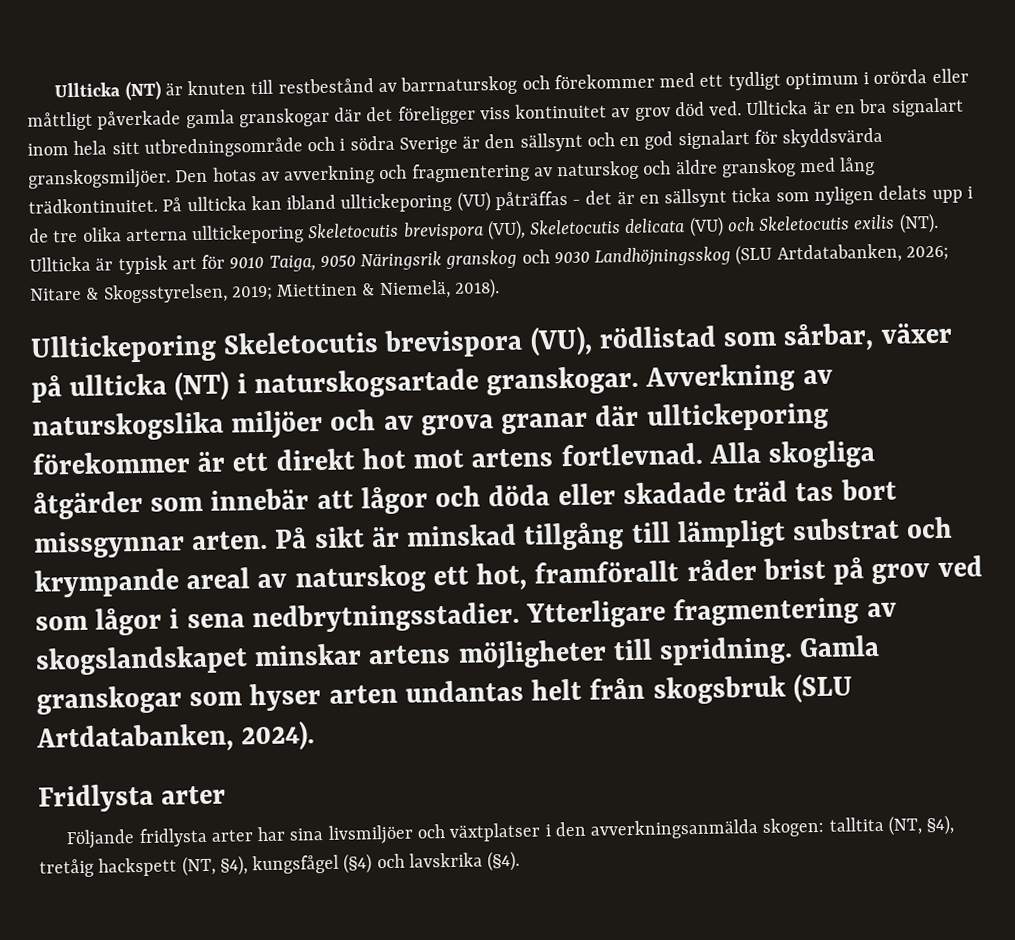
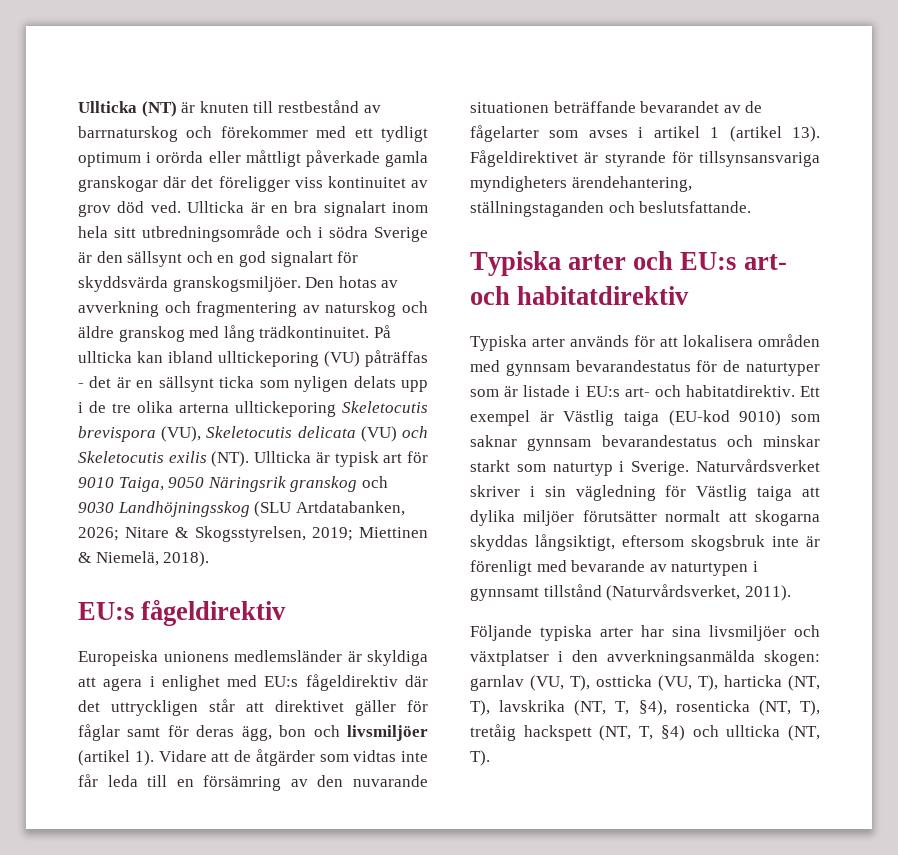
[30,322,952,364] [31,363,833,403] [32,401,829,442] [32,440,877,475] [33,478,897,520] [33,516,954,559] [34,555,983,598] [35,596,897,636] [35,634,881,676] [36,673,853,715] [36,721,316,754] [38,783,227,813] Ulltickeporing Skeletocutis brevispora (VU), rödlistad som sårbar, växer på ullticka (NT) i naturskogsartade granskogar. Avverkning av naturskogslika miljöer och av grova granar där ulltickeporing förekommer är ett direkt hot mot artens fortlevnad. Alla skogliga åtgärder som innebär att lågor och döda eller skadade träd tas bort missgynnar arten. På sikt är minskad tillgång till lämpligt substrat och krympande areal av naturskog ett hot, framförallt råder brist på grov ved som lågor i sena nedbrytningsstadier. Ytterligare fragmentering av skogslandskapet minskar artens möjligheter till spridning. Gamla granskogar som hyser arten undantas helt från skogsbruk (SLU Artdatabanken, 2024). // Fridlysta arter -> [78,599,287,626] [78,650,428,666] [78,674,428,691] [78,699,428,716] [78,724,428,741] [78,749,428,766] [78,774,428,791] [470,101,763,113] [470,125,820,142] [470,150,820,167] [470,176,692,192] [470,201,752,217] [470,251,787,276] [470,286,690,305] [470,334,820,351] [470,360,820,376] [470,385,820,397] [470,410,820,426] [470,435,820,451] [470,459,820,476] [470,485,820,501] [470,510,820,526] [470,534,820,551] [470,560,758,576] [470,584,791,601] EU:s fågeldirektiv // Europeiska unionens medlemsländer är skyldiga att agera i enlighet med EU:s fågeldirektiv där det uttryckligen står att direktivet gäller för fåglar samt för deras ägg, bon och livsmiljöer (artikel 1). Vidare att de åtgärder som vidtas inte får leda till en försämring av den nuvarande situationen beträffande bevarandet av de fågelarter som avses i artikel 1 (artikel 13). Fågeldirektivet är styrande för tillsynsansvariga myndigheters ärendehantering, ställningstaganden och beslutsfattande. // Typiska arter och EU:s art- och habitatdirektiv // Typiska arter används för att lokalisera områden med gynnsam bevarandestatus för de naturtyper som är listade i EU:s art- och habitatdirektiv. Ett exempel är Västlig taiga (EU-kod 9010) som saknar gynnsam bevarandestatus och minskar starkt som naturtyp i Sverige. Naturvårdsverket skriver i sin vägledning för Västlig taiga att dylika miljöer förutsätter normalt att skogarna skyddas långsiktigt, eftersom skogsbruk inte är förenligt med bevarande av naturtypen i gynnsamt tillstånd (Naturvårdsverket, 2011).
[138,827,208,848] fridlysta -> [540,625,592,641] typiska
[828,814,955,836] [39,850,521,878] talltita (NT, §4), tretåig hackspett (NT, §4), kungsfågel (§4) och lavskrika (§4). -> [470,675,820,691] [470,700,820,716] [470,724,820,741] [470,750,490,766] garnlav (VU, T), ostticka (VU, T), harticka (NT, T), lavskrika (NT, T, §4), rosenticka (NT, T), tretåig hackspett (NT, T, §4) och ullticka (NT, T).

